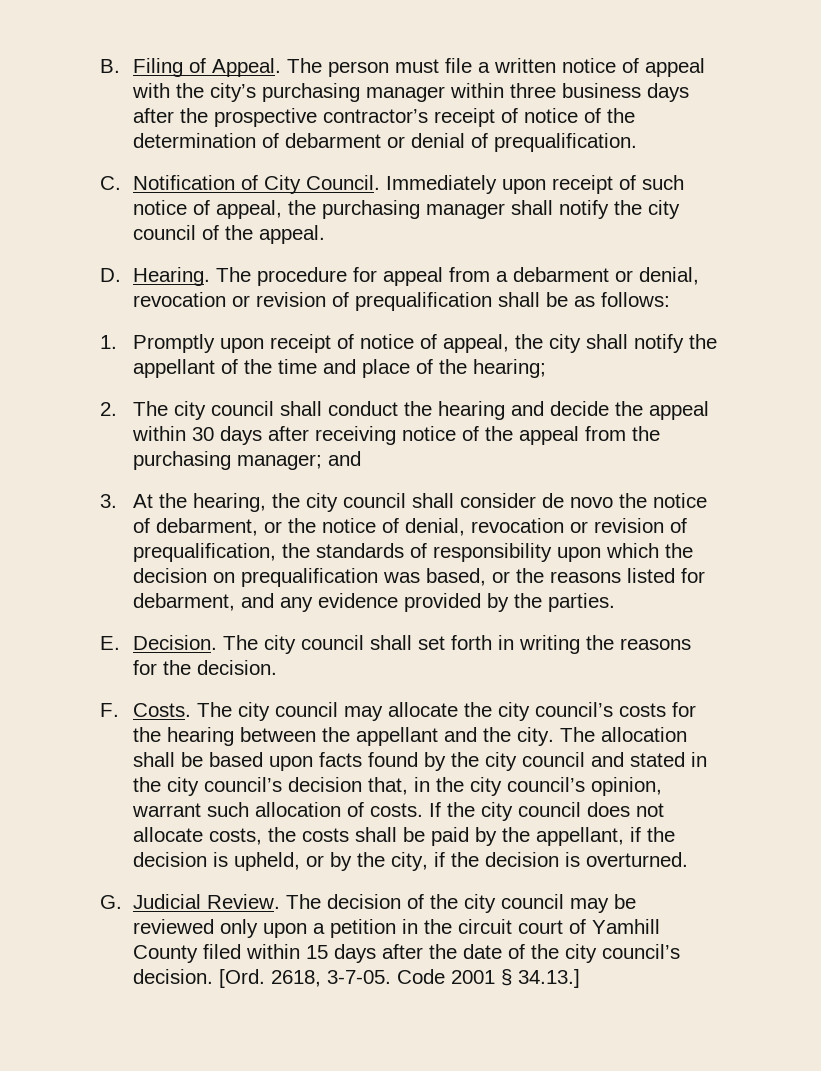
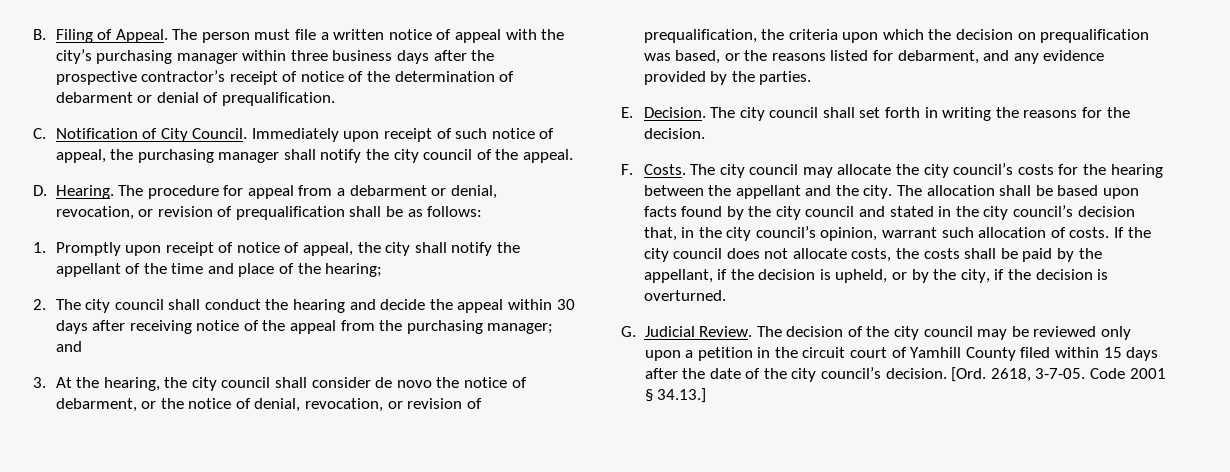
[133,292,227,307] revocation -> [55,206,134,220] revocation,
[471,518,565,533] revocation -> [305,398,384,412] revocation,
[316,543,553,562] standards of responsibility -> [788,29,838,40] criteria

